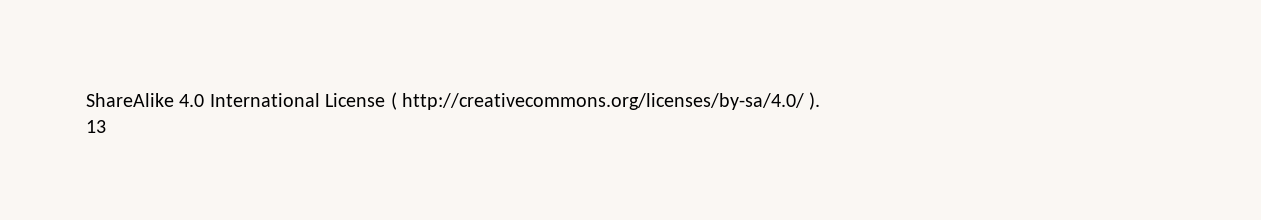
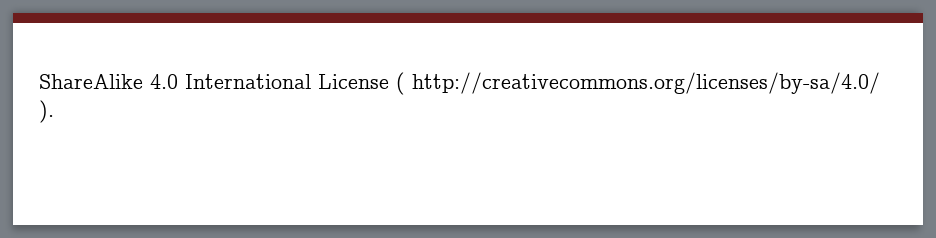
[86,120,106,133] // 13 -> (54, 111) none

